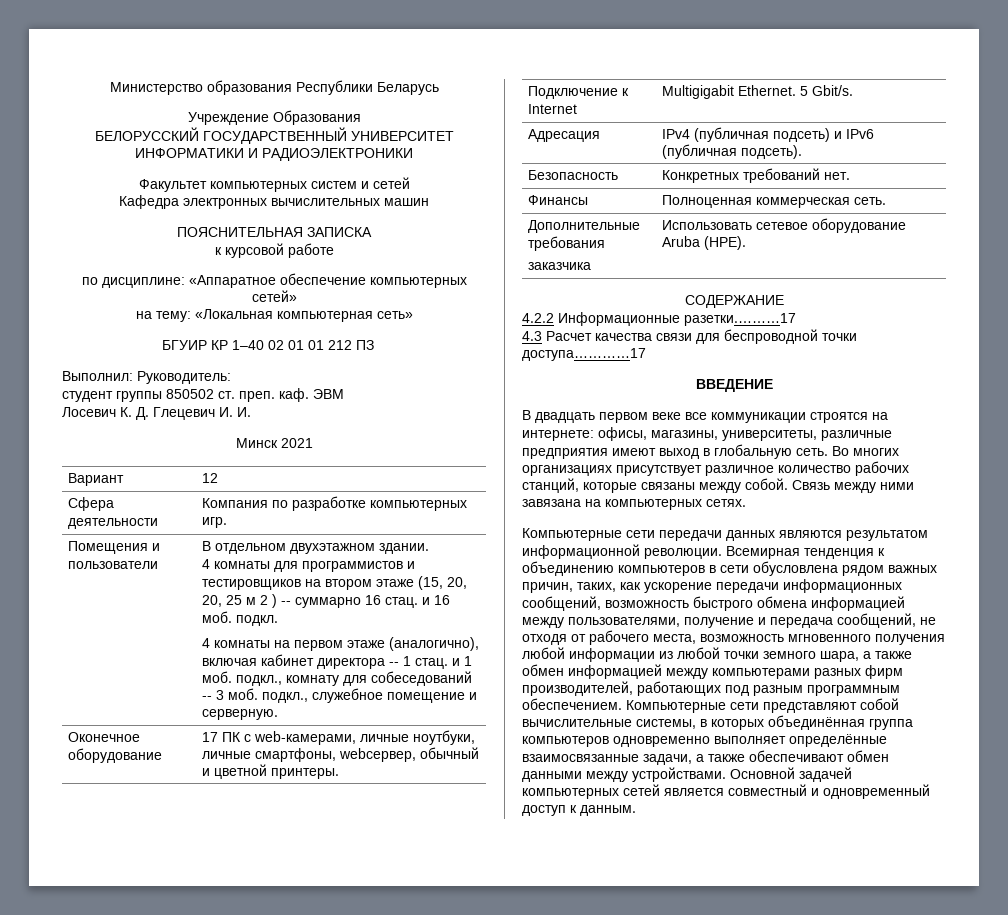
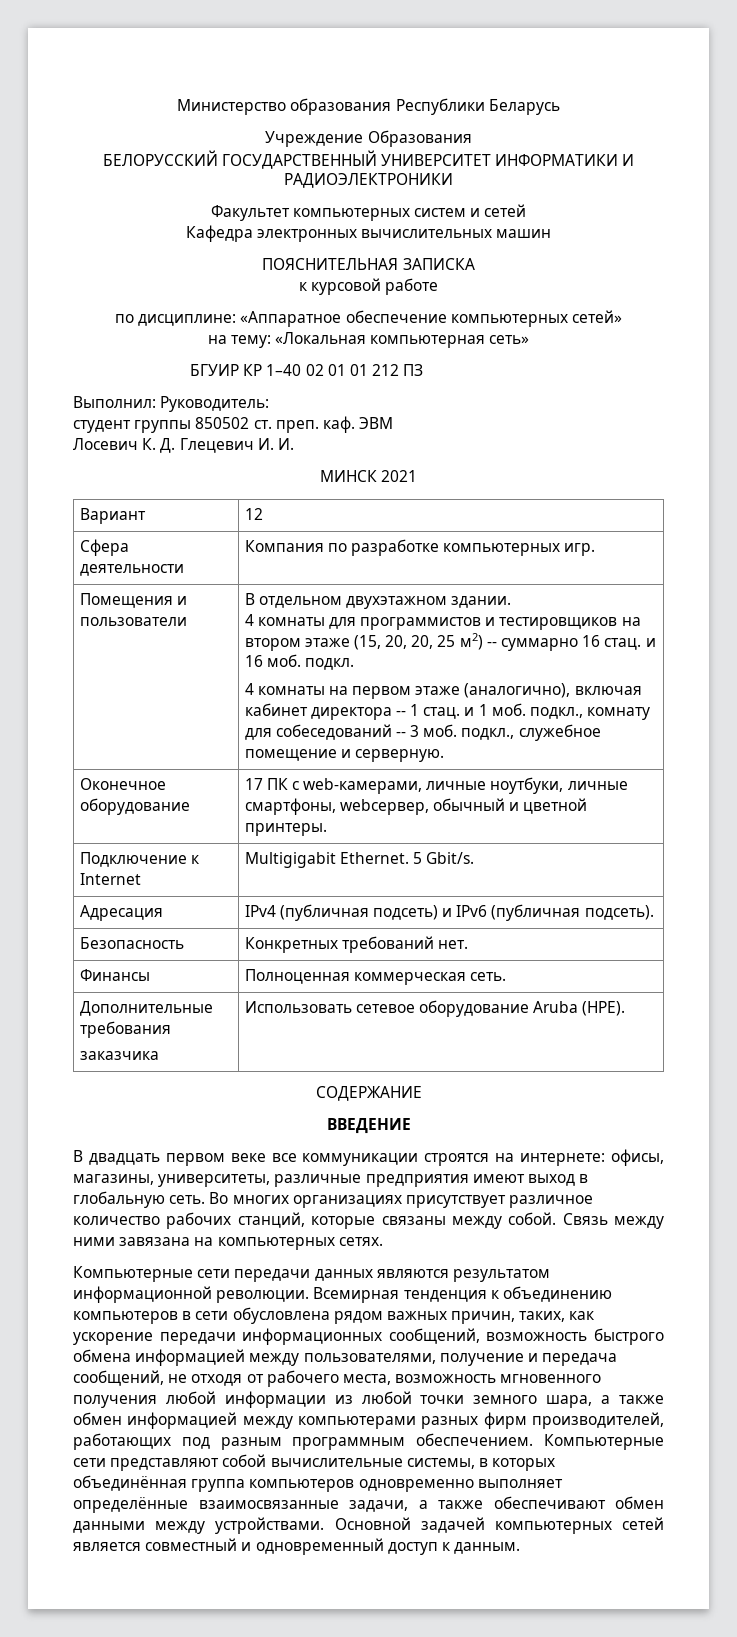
[235,438,278,448] Минск -> [319,470,377,482] МИНСК
[246,594,278,608] м 2 ) -> [459,633,483,650] м2)
[522,312,796,326] [522,329,857,344] [522,348,646,361] // 4.2.2 Информационные разетки.………17 // 4.3 Расчет качества связи для беспроводной точки доступа…………17 -> (422, 1093) none

